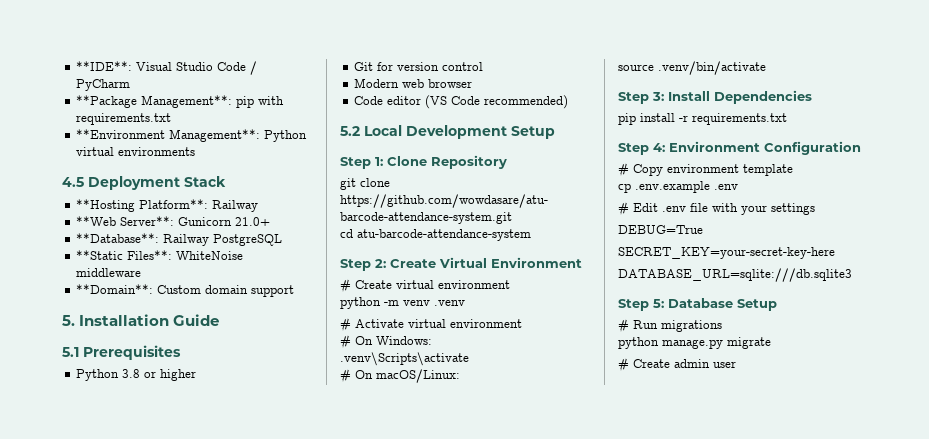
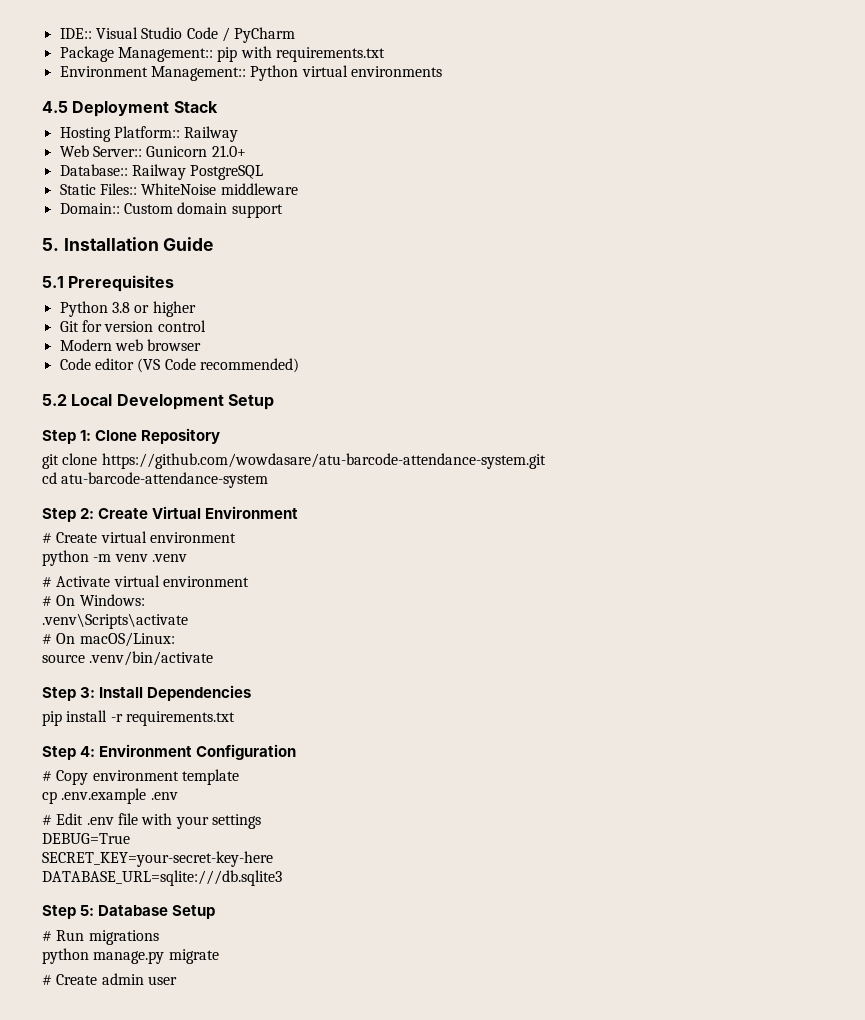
[76,61,133,71] **IDE**: -> [59,28,92,39] IDE::
[76,95,233,108] **Package Management**: -> [59,46,213,62] Package Management::
[76,129,261,142] **Environment Management**: -> [59,66,246,81] Environment Management::
[76,199,209,212] **Hosting Platform**: -> [59,126,180,142] Hosting Platform::
[76,216,175,226] **Web Server**: -> [59,145,142,157] Web Server::
[76,233,160,243] **Database**: -> [59,164,128,176] Database::
[76,250,173,260] **Static Files**: -> [59,183,137,195] Static Files::
[76,284,154,294] **Domain**: -> [59,203,120,214] Domain::

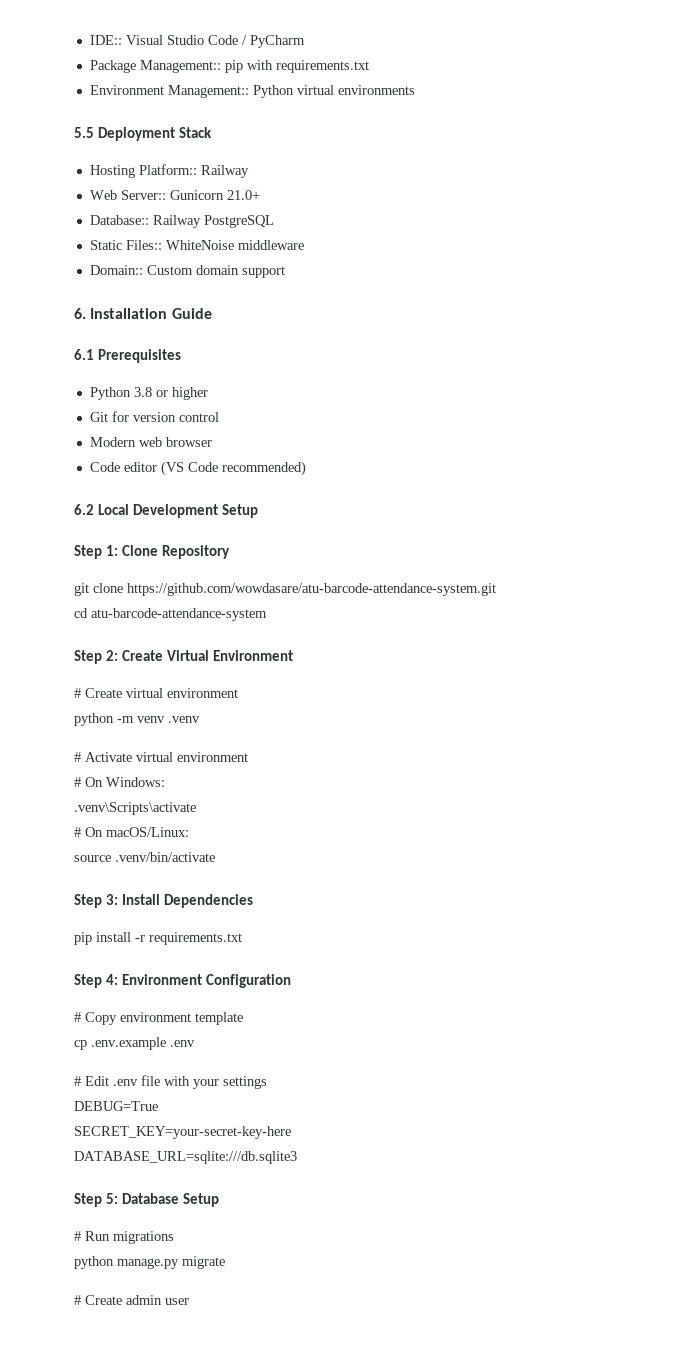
[42,101,68,113] 4.5 -> [74,127,94,138] 5.5
[42,238,59,251] 5. -> [74,308,86,319] 6.
[42,276,64,288] 5.1 -> [74,349,94,360] 6.1
[42,394,67,406] 5.2 -> [74,504,94,515] 6.2

